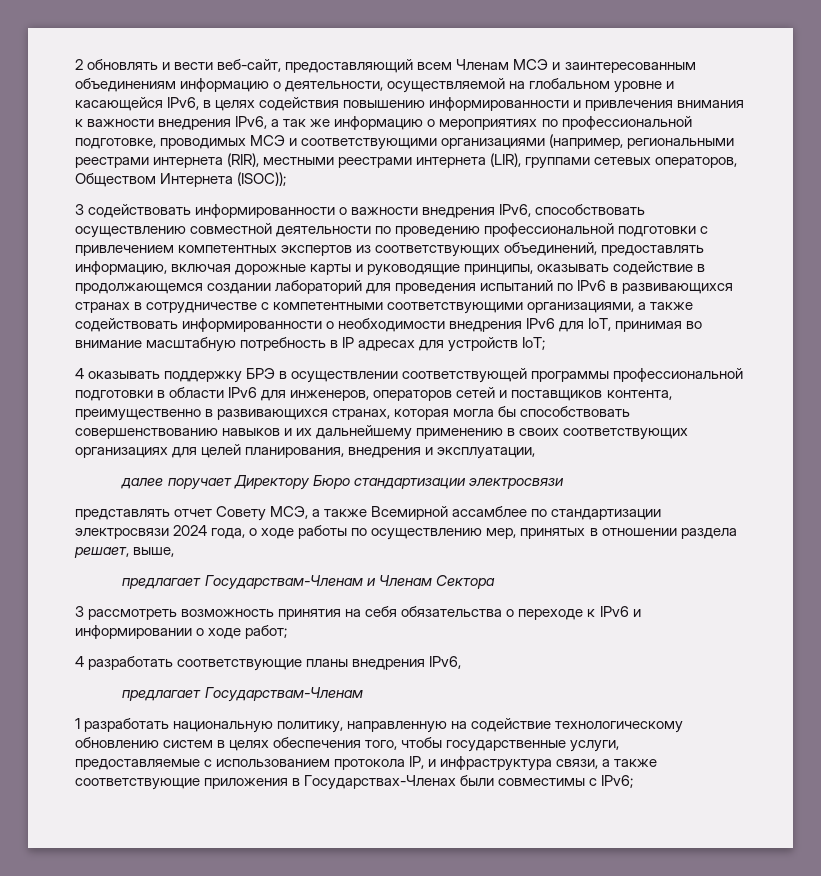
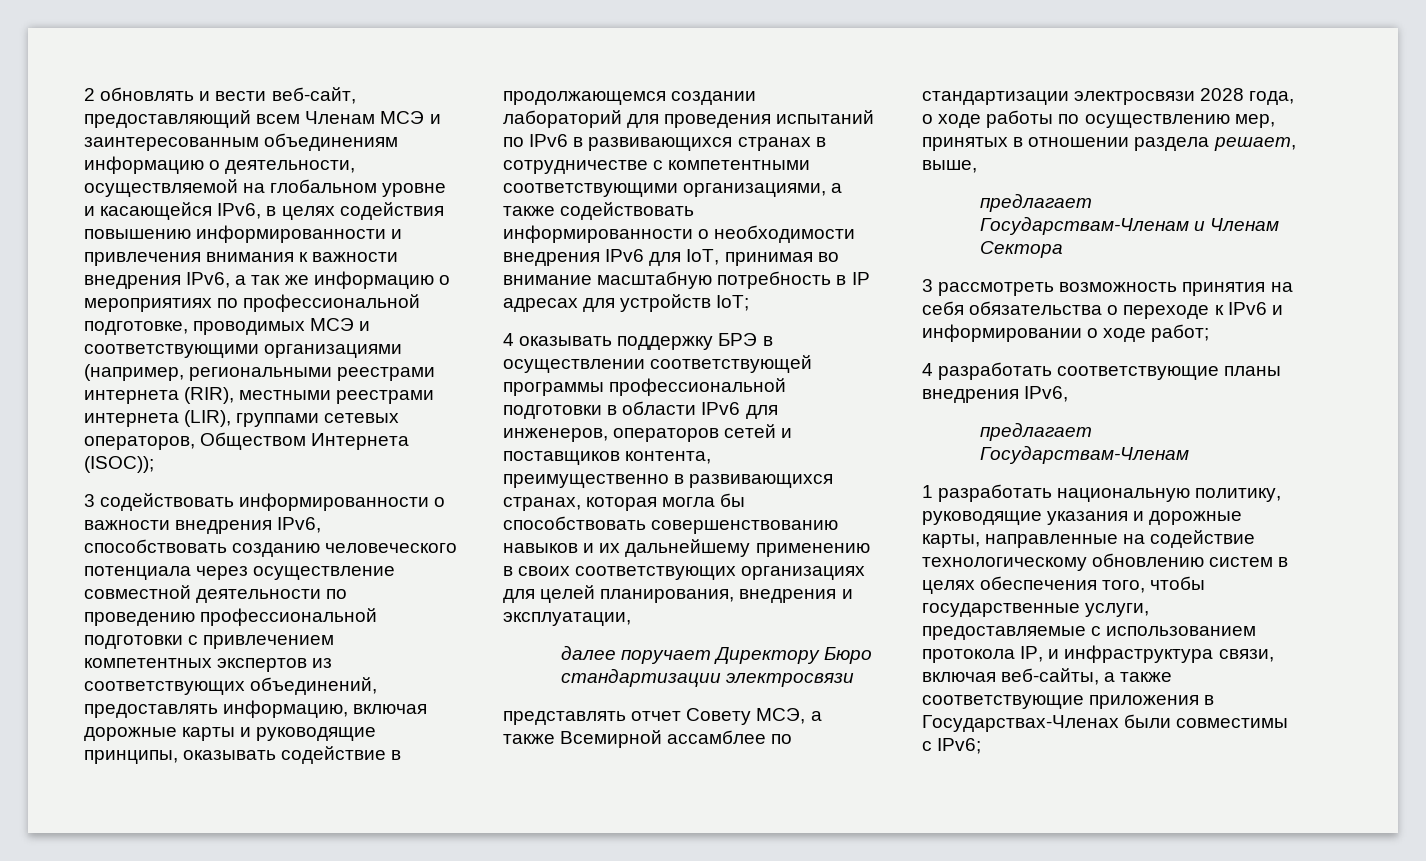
[75,226,186,238] осуществлению -> [232,543,458,557] [84,566,396,580] созданию человеческого потенциала через осуществление
[173,525,208,536] 2024 -> [1200,88,1245,101] 2028
[347,721,448,733] направленную -> [922,511,1243,525] [922,534,1119,548] руководящие указания и дорожные карты, направленные
(599, 764) none -> [922,668,1100,685] включая веб-сайты,

